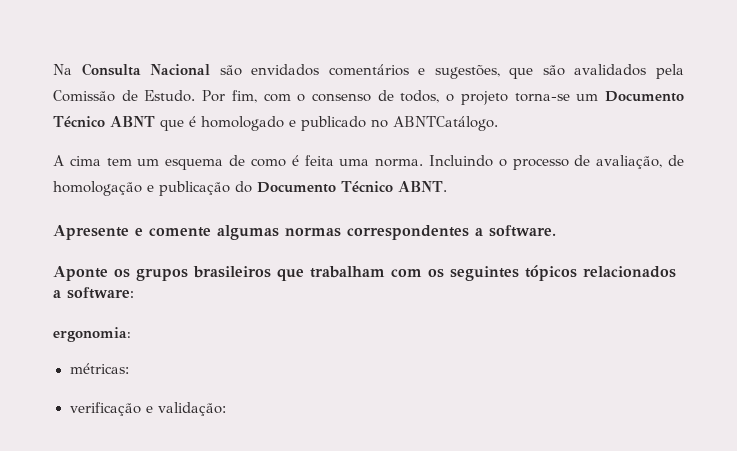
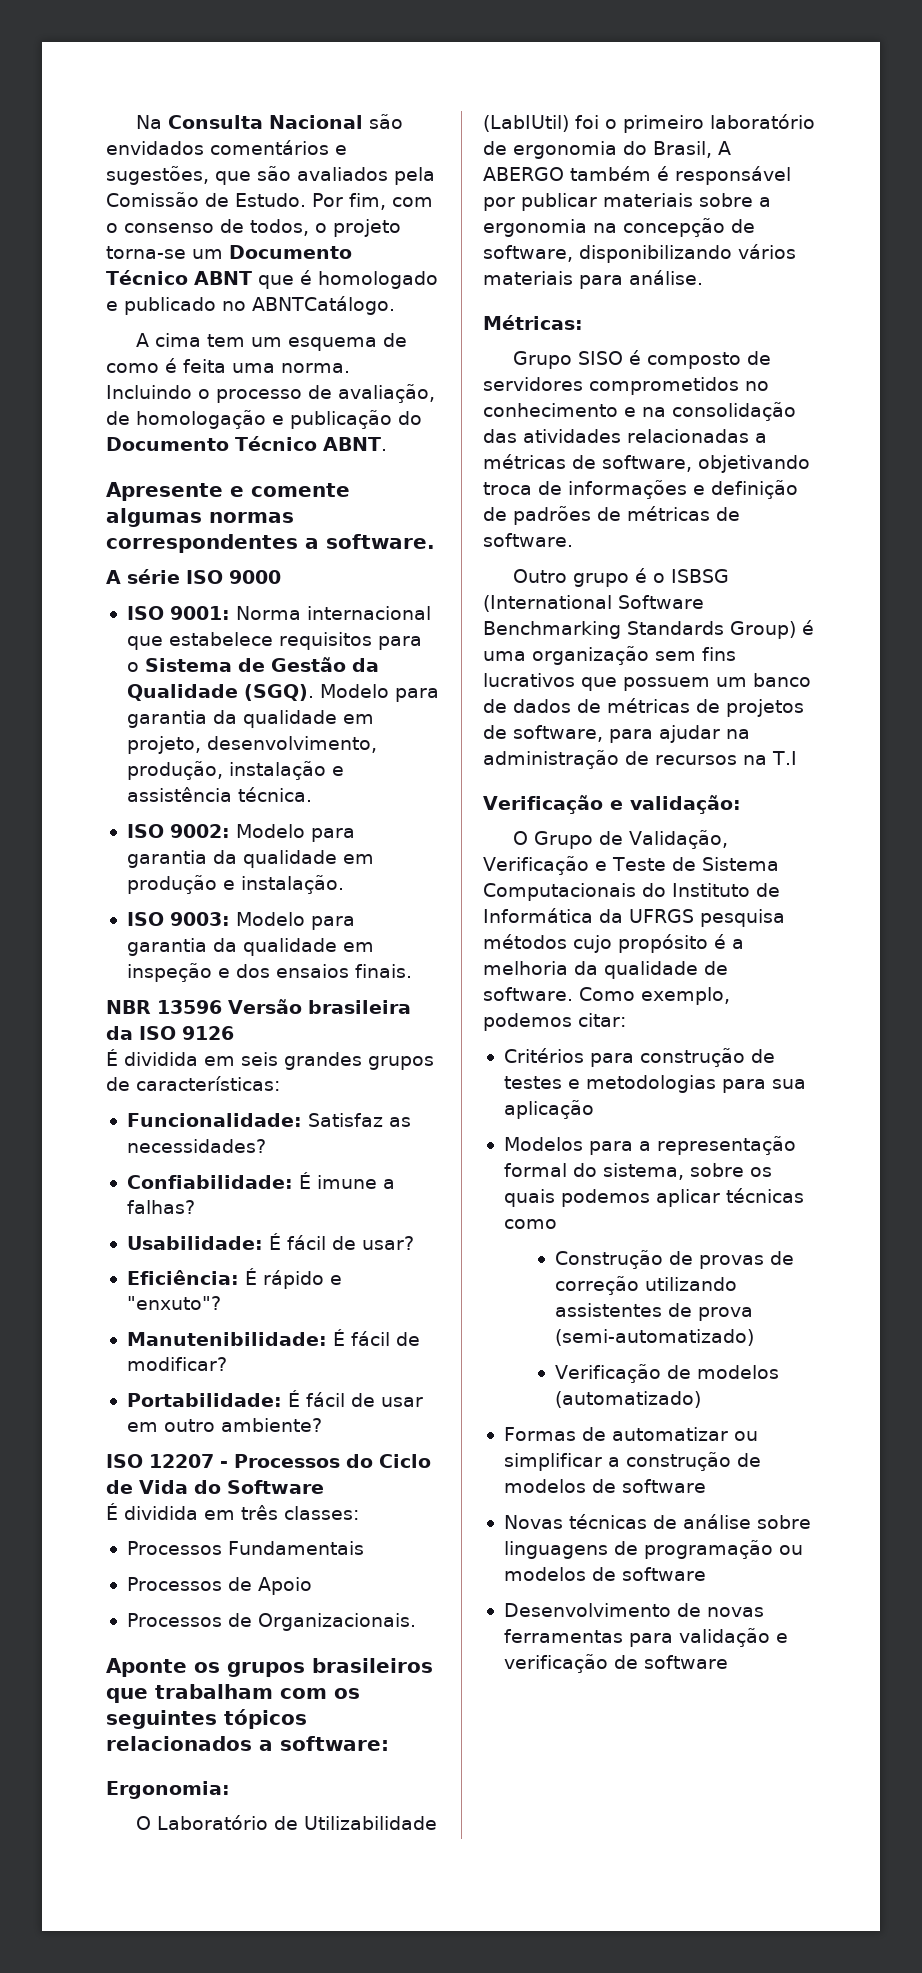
[574,64,647,76] avalidados -> [297,167,388,181] avaliados
(556, 231) none -> [106,569,281,584] [126,606,431,620] [126,632,422,650] [126,657,379,672] [126,684,439,702] [126,710,374,728] [126,736,377,754] [126,761,344,780] [126,787,312,802] [126,824,355,842] [126,850,374,868] [126,875,344,894] [126,912,355,930] [126,938,374,956] [126,963,412,982] [106,999,411,1014] [106,1026,234,1040] [106,1049,434,1070] [106,1076,280,1091] [126,1113,411,1127] [126,1139,266,1153] [126,1172,395,1189] [126,1200,195,1214] [126,1233,414,1250] [126,1268,342,1289] [126,1296,221,1310] [126,1329,420,1346] [126,1357,227,1371] [126,1390,423,1407] [126,1418,322,1432] [106,1454,431,1468] [106,1480,324,1494] [106,1503,359,1520] [126,1541,364,1555] [126,1577,312,1595] [126,1613,416,1631] // A série ISO 9000 // ISO 9001: Norma internacional que estabelece requisitos para o Sistema de Gestão da Qualidade (SGQ). Modelo para garantia da qualidade em projeto, desenvolvimento, produção, instalação e assistência técnica. // ISO 9002: Modelo para garantia da qualidade em produção e instalação. // ISO 9003: Modelo para garantia da qualidade em inspeção e dos ensaios finais. // NBR 13596 Versão brasileira da ISO 9126 // É dividida em seis grandes grupos de características: // Funcionalidade: Satisfaz as necessidades? // Confiabilidade: É imune a falhas? // Usabilidade: É fácil de usar? // Eficiência: É rápido e "enxuto"? // Manutenibilidade: É fácil de modificar? // Portabilidade: É fácil de usar em outro ambiente? // ISO 12207 - Processos do Ciclo de Vida do Software // É dividida em três classes: // Processos Fundamentais // Processos de Apoio // Processos de Organizacionais.
[53,327,131,342] [69,363,129,374] [69,402,226,416] ergonomia: // métricas: // verificação e validação: -> [106,1781,230,1799] [135,1815,437,1830] [483,114,815,133] [483,141,731,159] [483,166,791,185] [483,193,771,211] [483,218,755,237] [483,244,796,263] [483,270,703,289] [483,315,583,330] [512,350,771,369] [483,377,769,395] [483,402,796,421] [483,429,767,443] [483,454,810,473] [483,480,798,499] [483,506,740,525] [483,533,573,547] [512,568,729,587] [483,595,704,612] [483,620,814,639] [483,646,736,665] [483,673,811,691] [483,698,804,717] [483,725,750,743] [483,750,797,769] [483,795,741,814] [512,830,728,849] [483,856,779,875] [483,883,780,901] [483,908,785,927] [483,934,744,953] [483,961,728,979] [483,987,730,1005] [483,1013,626,1031] [503,1048,775,1067] [503,1075,806,1093] [503,1100,594,1119] [503,1136,796,1155] [503,1163,772,1180] [503,1188,804,1207] [503,1219,557,1229] [555,1250,795,1269] [555,1276,738,1295] [555,1303,754,1321] [555,1329,755,1346] [555,1364,780,1383] [555,1391,702,1408] [503,1427,758,1441] [503,1452,761,1471] [503,1479,706,1493] [503,1514,811,1529] [503,1540,803,1559] [503,1567,706,1581] [503,1603,764,1617] [503,1628,788,1647] [503,1654,728,1673] Ergonomia: // O Laboratório de Utilizabilidade (LabIUtil) foi o primeiro laboratório de ergonomia do Brasil, A ABERGO também é responsável por publicar materiais sobre a ergonomia na concepção de software, disponibilizando vários materiais para análise. // Métricas: // Grupo SISO é composto de servidores comprometidos no conhecimento e na consolidação das atividades relacionadas a métricas de software, objetivando troca de informações e definição de padrões de métricas de software. // Outro grupo é o ISBSG (International Software Benchmarking Standards Group) é uma organização sem fins lucrativos que possuem um banco de dados de métricas de projetos de software, para ajudar na administração de recursos na T.I // Verificação e validação: // O Grupo de Validação, Verificação e Teste de Sistema Computacionais do Instituto de Informática da UFRGS pesquisa métodos cujo propósito é a melhoria da qualidade de software. Como exemplo, podemos citar: // Critérios para construção de testes e metodologias para sua aplicação // Modelos para a representação formal do sistema, sobre os quais podemos aplicar técnicas como // Construção de provas de correção utilizando assistentes de prova (semi-automatizado) // Verificação de modelos (automatizado) // Formas de automatizar ou simplificar a construção de modelos de software // Novas técnicas de análise sobre linguagens de programação ou modelos de software // Desenvolvimento de novas ferramentas para validação e verificação de software

